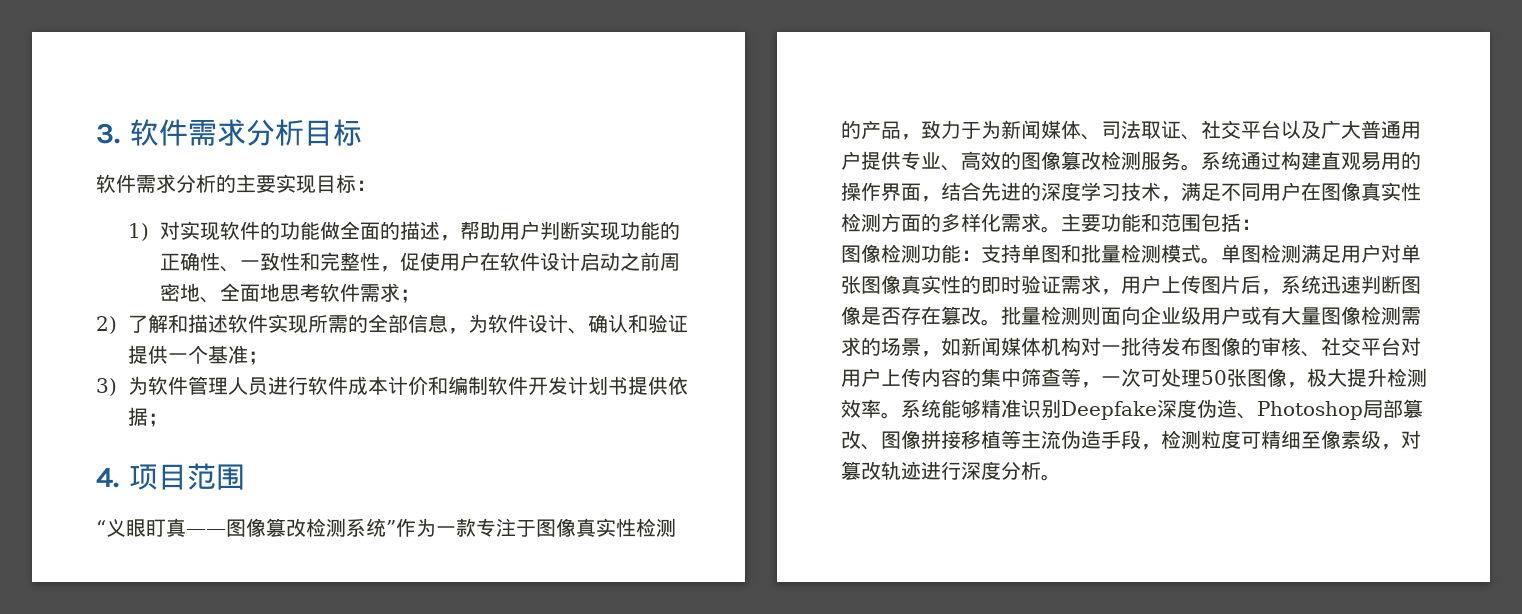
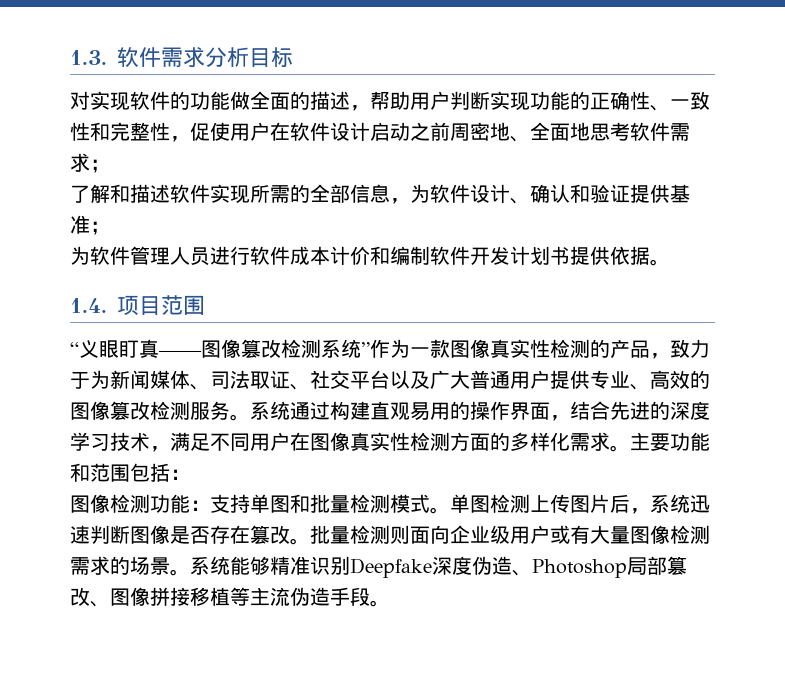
[96,123,120,144] 3. -> [70,50,107,65] 1.3.
[96,174,376,194] [128,223,150,241] 软件需求分析的主要实现目标： // 1) -> (293, 57) none
[96,316,117,334] 2) -> (110, 166) none
[168,345,209,364] 一个 -> (670, 193) none
[96,378,117,396] 3) -> (110, 228) none
[148,413,169,427] [96,467,119,488] ； // 4. -> [650,259,670,266] [70,298,107,313] 。 // 1.4.
[476,518,536,537] 专注于 -> (450, 348) none
[1301,244,1421,263] [841,275,1161,295] 满足用户对单张图像真实性的即时验证需求，用户 -> (530, 503) none
[921,337,1421,357] [841,368,1427,388] [841,399,881,418] ，如新闻媒体机构对一批待发布图像的审核、社交平台对用户上传内容的集中筛查等，一次可处理50张图像，极大提升检测效率 -> (170, 566) none
[1141,430,1421,450] [841,461,1041,480] ，检测粒度可精细至像素级，对篡改轨迹进行深度分析 -> (370, 596) none

